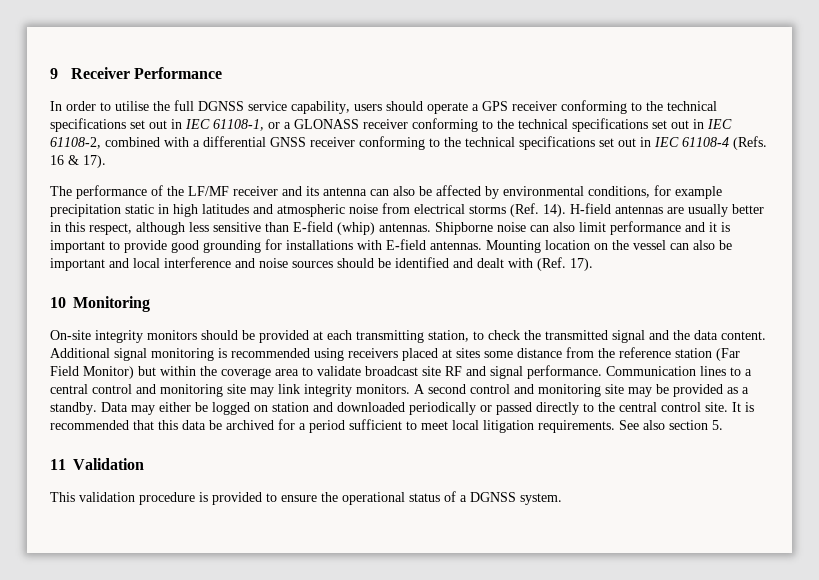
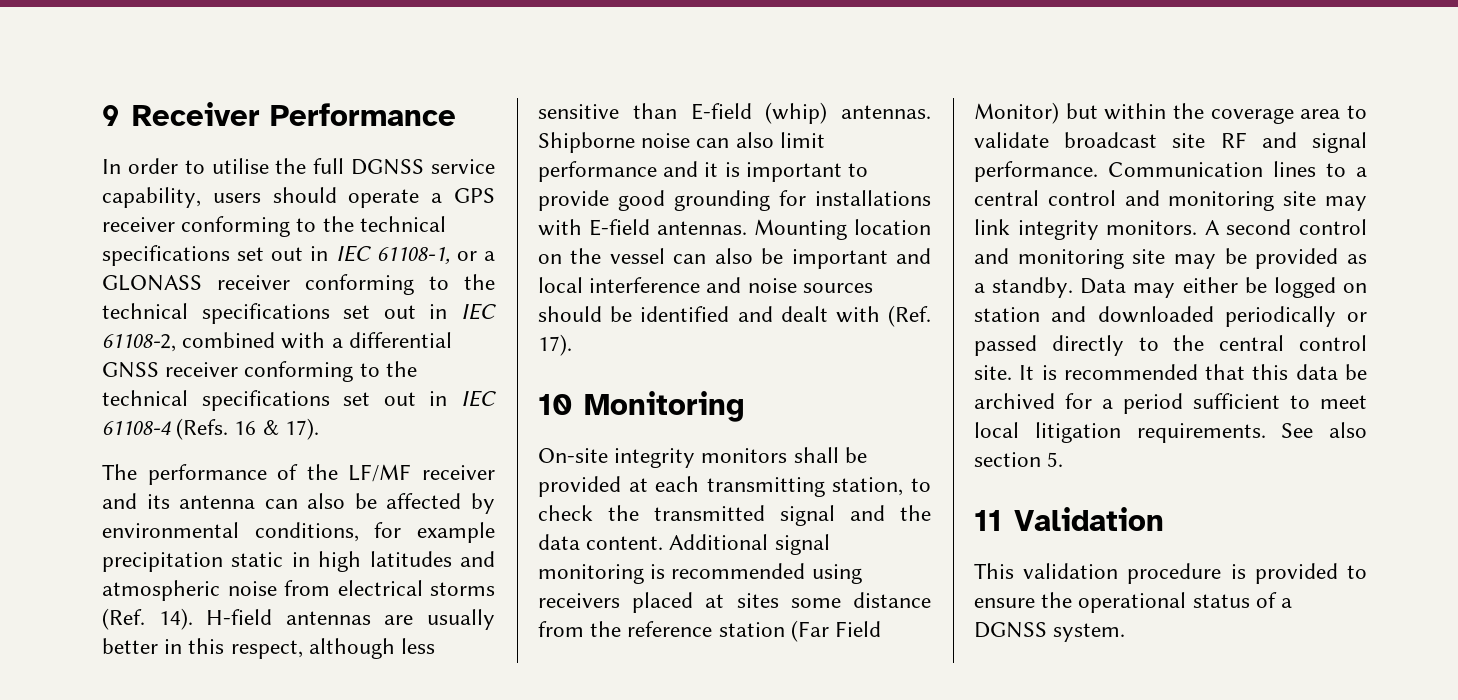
[201,330,238,340] should -> [793,447,839,463] shall

